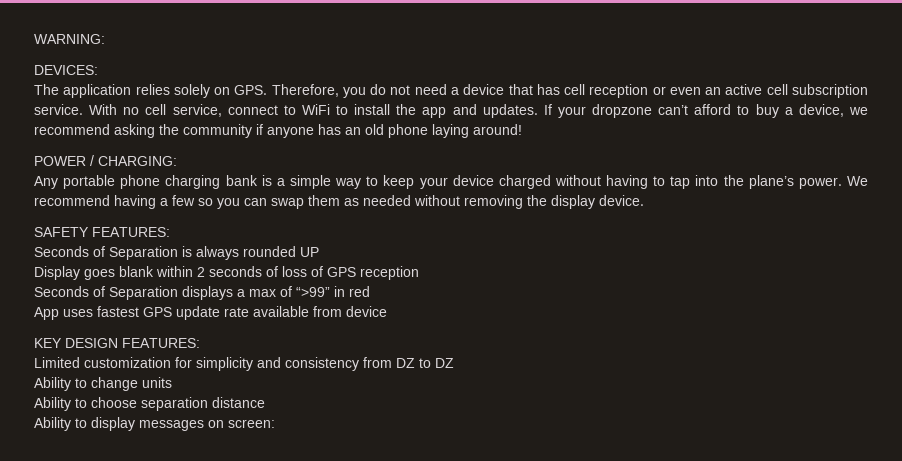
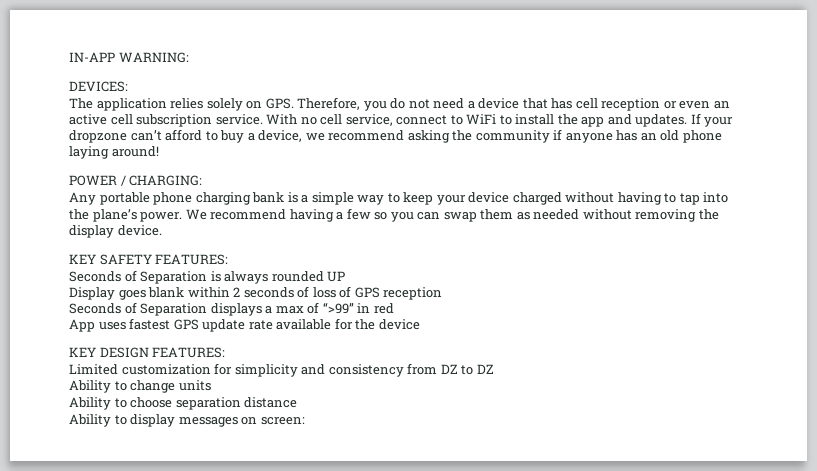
(34, 39) none -> [69,52,115,62] IN-APP
(644, 200) none -> [69,254,96,264] KEY
[313,306,342,317] from -> [334,318,376,330] for the

